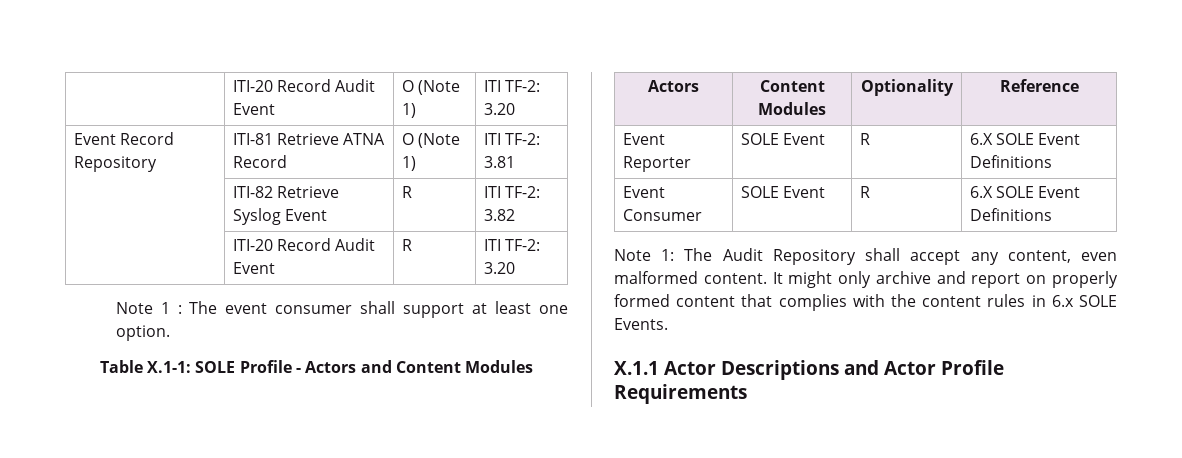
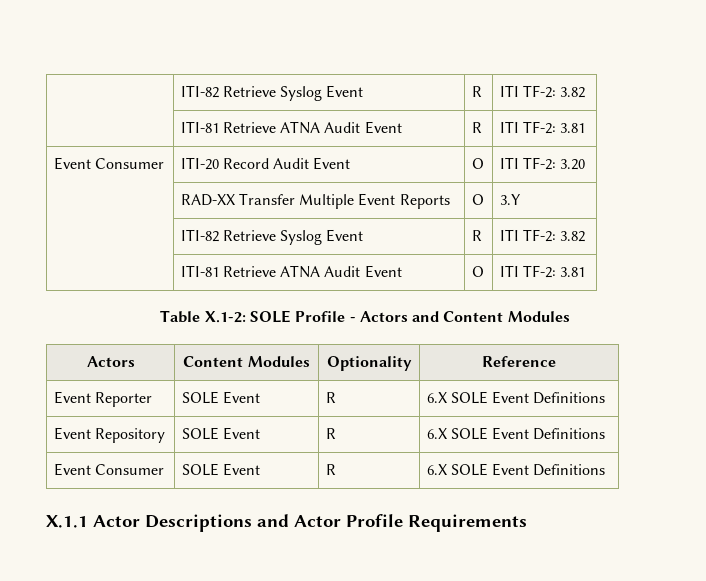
(232, 86) none -> [180,85,364,101] [471,86,482,97] [499,85,586,98] [180,121,402,134] [471,122,482,133] [499,121,586,134] [53,157,164,170] | ITI-82 Retrieve Syslog Event | R | ITI TF-2: 3.82 // | ITI-81 Retrieve ATNA Audit Event | R | ITI TF-2: 3.81 // Event Consumer
[418,80,461,95] [401,103,416,118] [483,80,541,92] [483,103,515,115] [73,132,175,145] [73,156,157,172] [232,133,386,145] [232,155,287,168] [401,133,461,148] [401,156,416,171] [483,133,541,145] [483,156,515,168] [232,186,340,198] [232,208,328,225] [401,186,412,198] [483,186,541,198] [483,209,515,221] [232,238,376,251] [232,262,275,274] [401,239,412,251] [483,239,541,251] [483,262,515,274] [115,301,568,318] [115,325,170,341] (Note 1) | ITI TF-2: 3.20 // Event Record Repository | ITI-81 Retrieve ATNA Record | O (Note 1) | ITI TF-2: 3.81 // | ITI-82 Retrieve Syslog Event | R | ITI TF-2: 3.82 // | ITI-20 Record Audit Event | R | ITI TF-2: 3.20 // Note 1 : The event consumer shall support at least one option. -> [499,157,586,170] [180,193,450,209] [471,194,484,205] [499,194,521,205] [180,229,364,245] [471,230,482,241] [499,229,586,242] [180,265,402,278] [471,266,484,277] [499,265,586,278] | ITI TF-2: 3.20 // | RAD-XX Transfer Multiple Event Reports | O | 3.Y // | ITI-82 Retrieve Syslog Event | R | ITI TF-2: 3.82 // | ITI-81 Retrieve ATNA Audit Event | O | ITI TF-2: 3.81
[147,361,192,373] X.1-1: -> [204,311,246,323] X.1-2:
(1052, 161) none -> [53,427,165,443] [181,427,260,440] [325,428,336,439] [426,427,606,440] // Event Repository | SOLE Event | R | 6.X SOLE Event Definitions
[614,248,1117,265] [614,271,1118,288] [614,294,1117,311] [614,318,668,330] // Note 1: The Audit Repository shall accept any content, even malformed content. It might only archive and report on properly formed content that complies with the content rules in 6.x SOLE Events. -> (606, 470) none

